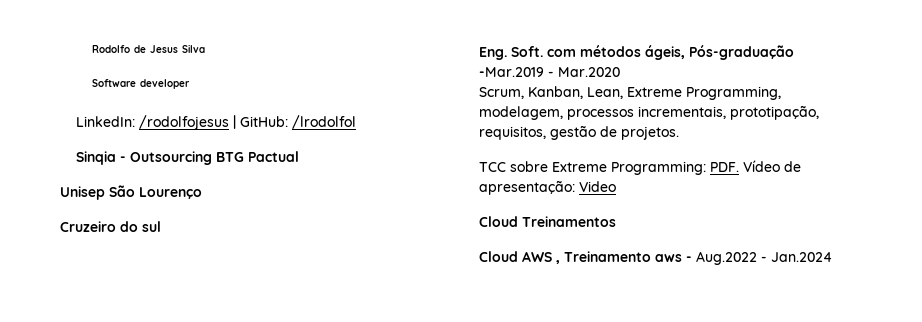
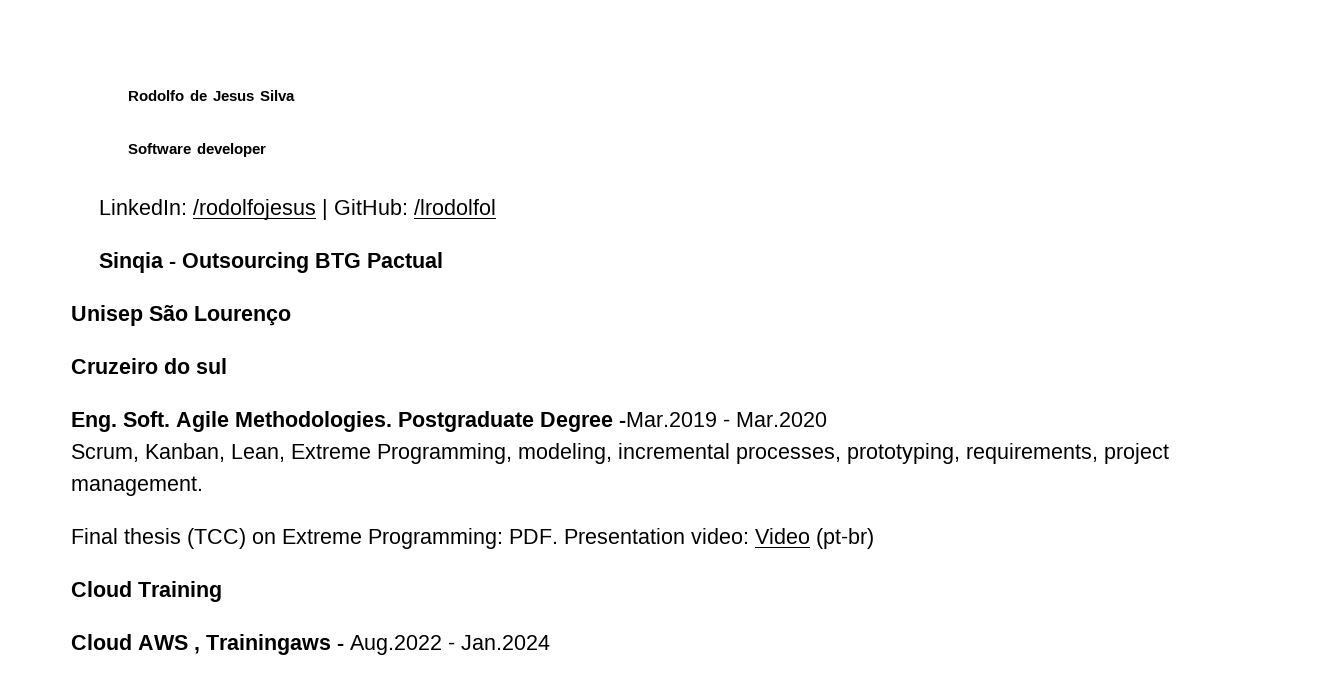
[547,45,794,60] com métodos ágeis, Pós-graduação -> [176,411,613,432] Agile Methodologies. Postgraduate Degree
[479,105,819,120] [479,125,679,140] [479,160,801,175] [479,180,575,195] modelagem, processos incrementais, prototipação, requisitos, gestão de projetos. // TCC sobre Extreme Programming: PDF. Vídeo de apresentação: -> [518,443,1169,464] [71,476,203,496] [71,528,749,549] modeling, incremental processes, prototyping, requirements, project management. // Final thesis (TCC) on Extreme Programming: PDF. Presentation video:
[479,216,616,227] // Cloud Treinamentos -> [816,528,874,549] [71,581,222,602] (pt-br) // Cloud Training
[564,251,682,262] Treinamento aws -> [206,634,331,655] Trainingaws

